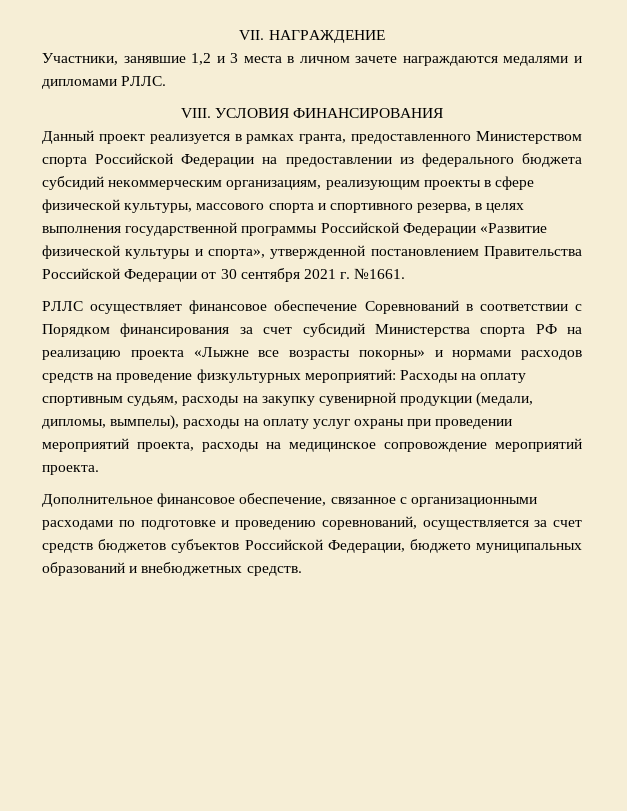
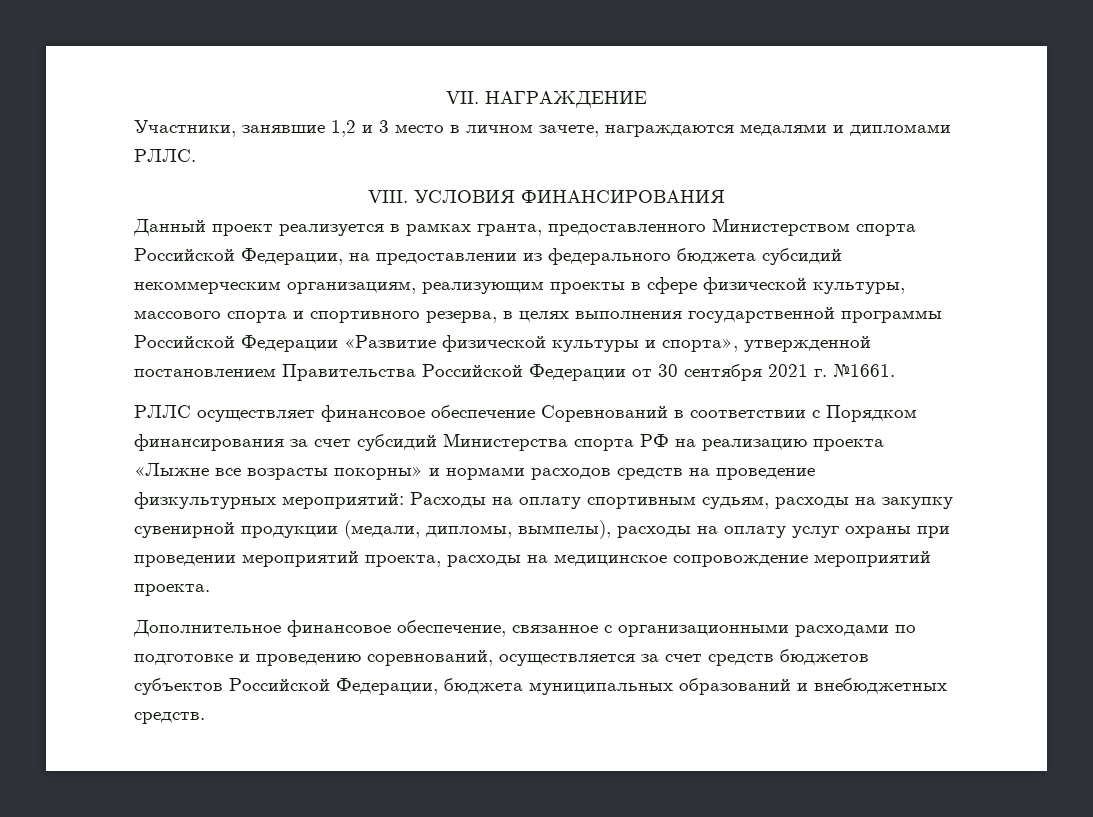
[243,56,282,63] места -> [395,124,444,133] место
[355,56,398,63] зачете -> [539,125,599,137] зачете,
[181,154,255,167] Федерации -> [241,248,343,265] Федерации,
[409,539,471,553] бюджето -> [444,678,523,694] бюджета

